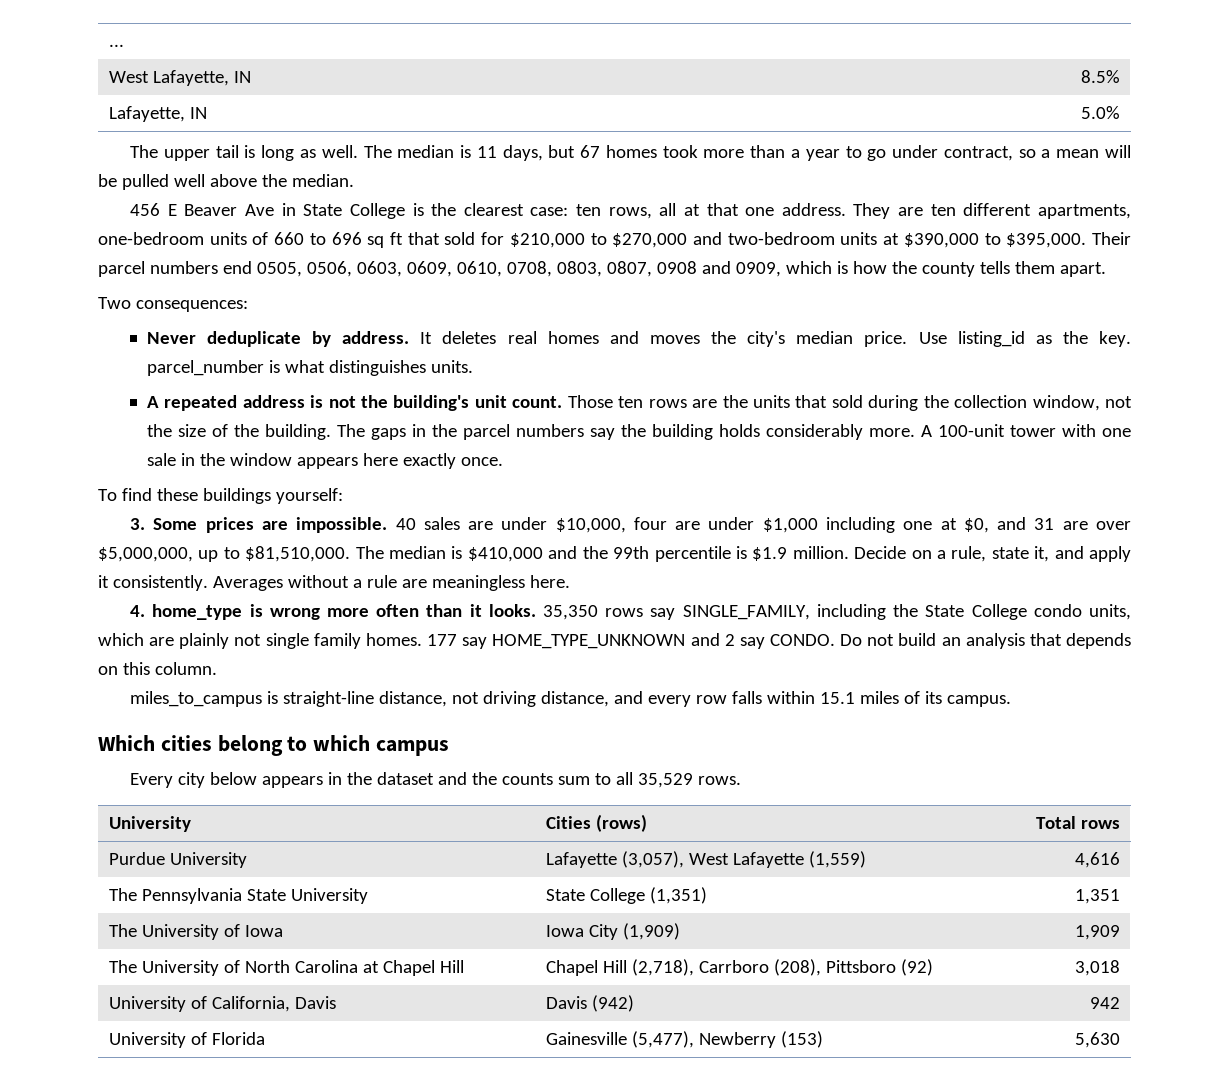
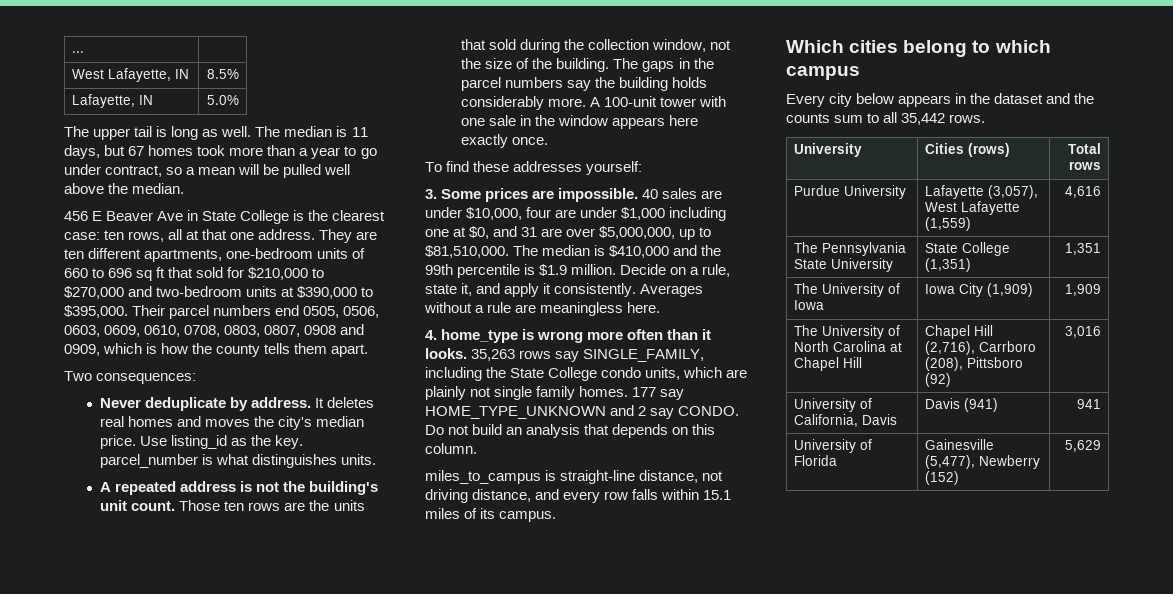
[202,488,271,504] buildings -> [513,161,583,172] addresses
[543,605,599,620] 35,350 -> [471,349,516,361] 35,263
[638,773,694,788] 35,529 -> [901,113,946,125] 35,442
[632,959,695,976] (2,718), -> [924,341,975,355] (2,716),
[1074,960,1120,976] 3,018 -> [1065,326,1102,338] 3,016
[592,995,635,1012] [1089,997,1120,1009] (942) | 942 -> [963,398,998,412] [1077,399,1102,409] (941) | 941
[780,1031,823,1048] [1074,1032,1120,1048] (153) | 5,630 -> [924,471,959,485] [1065,440,1102,452] (152) | 5,629

